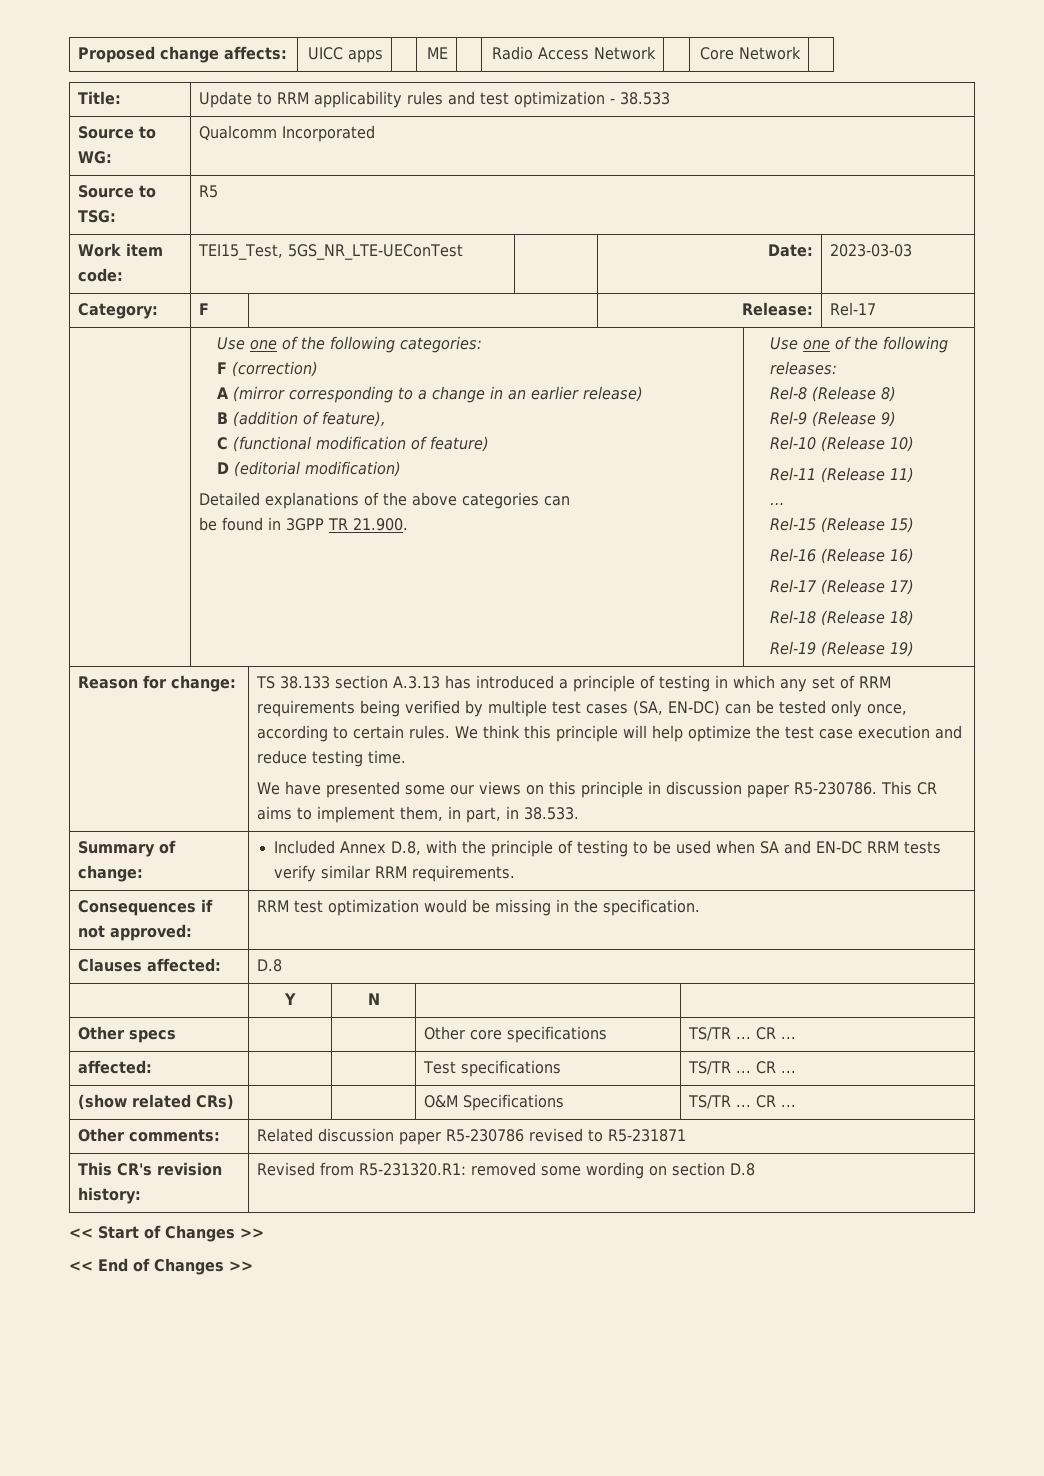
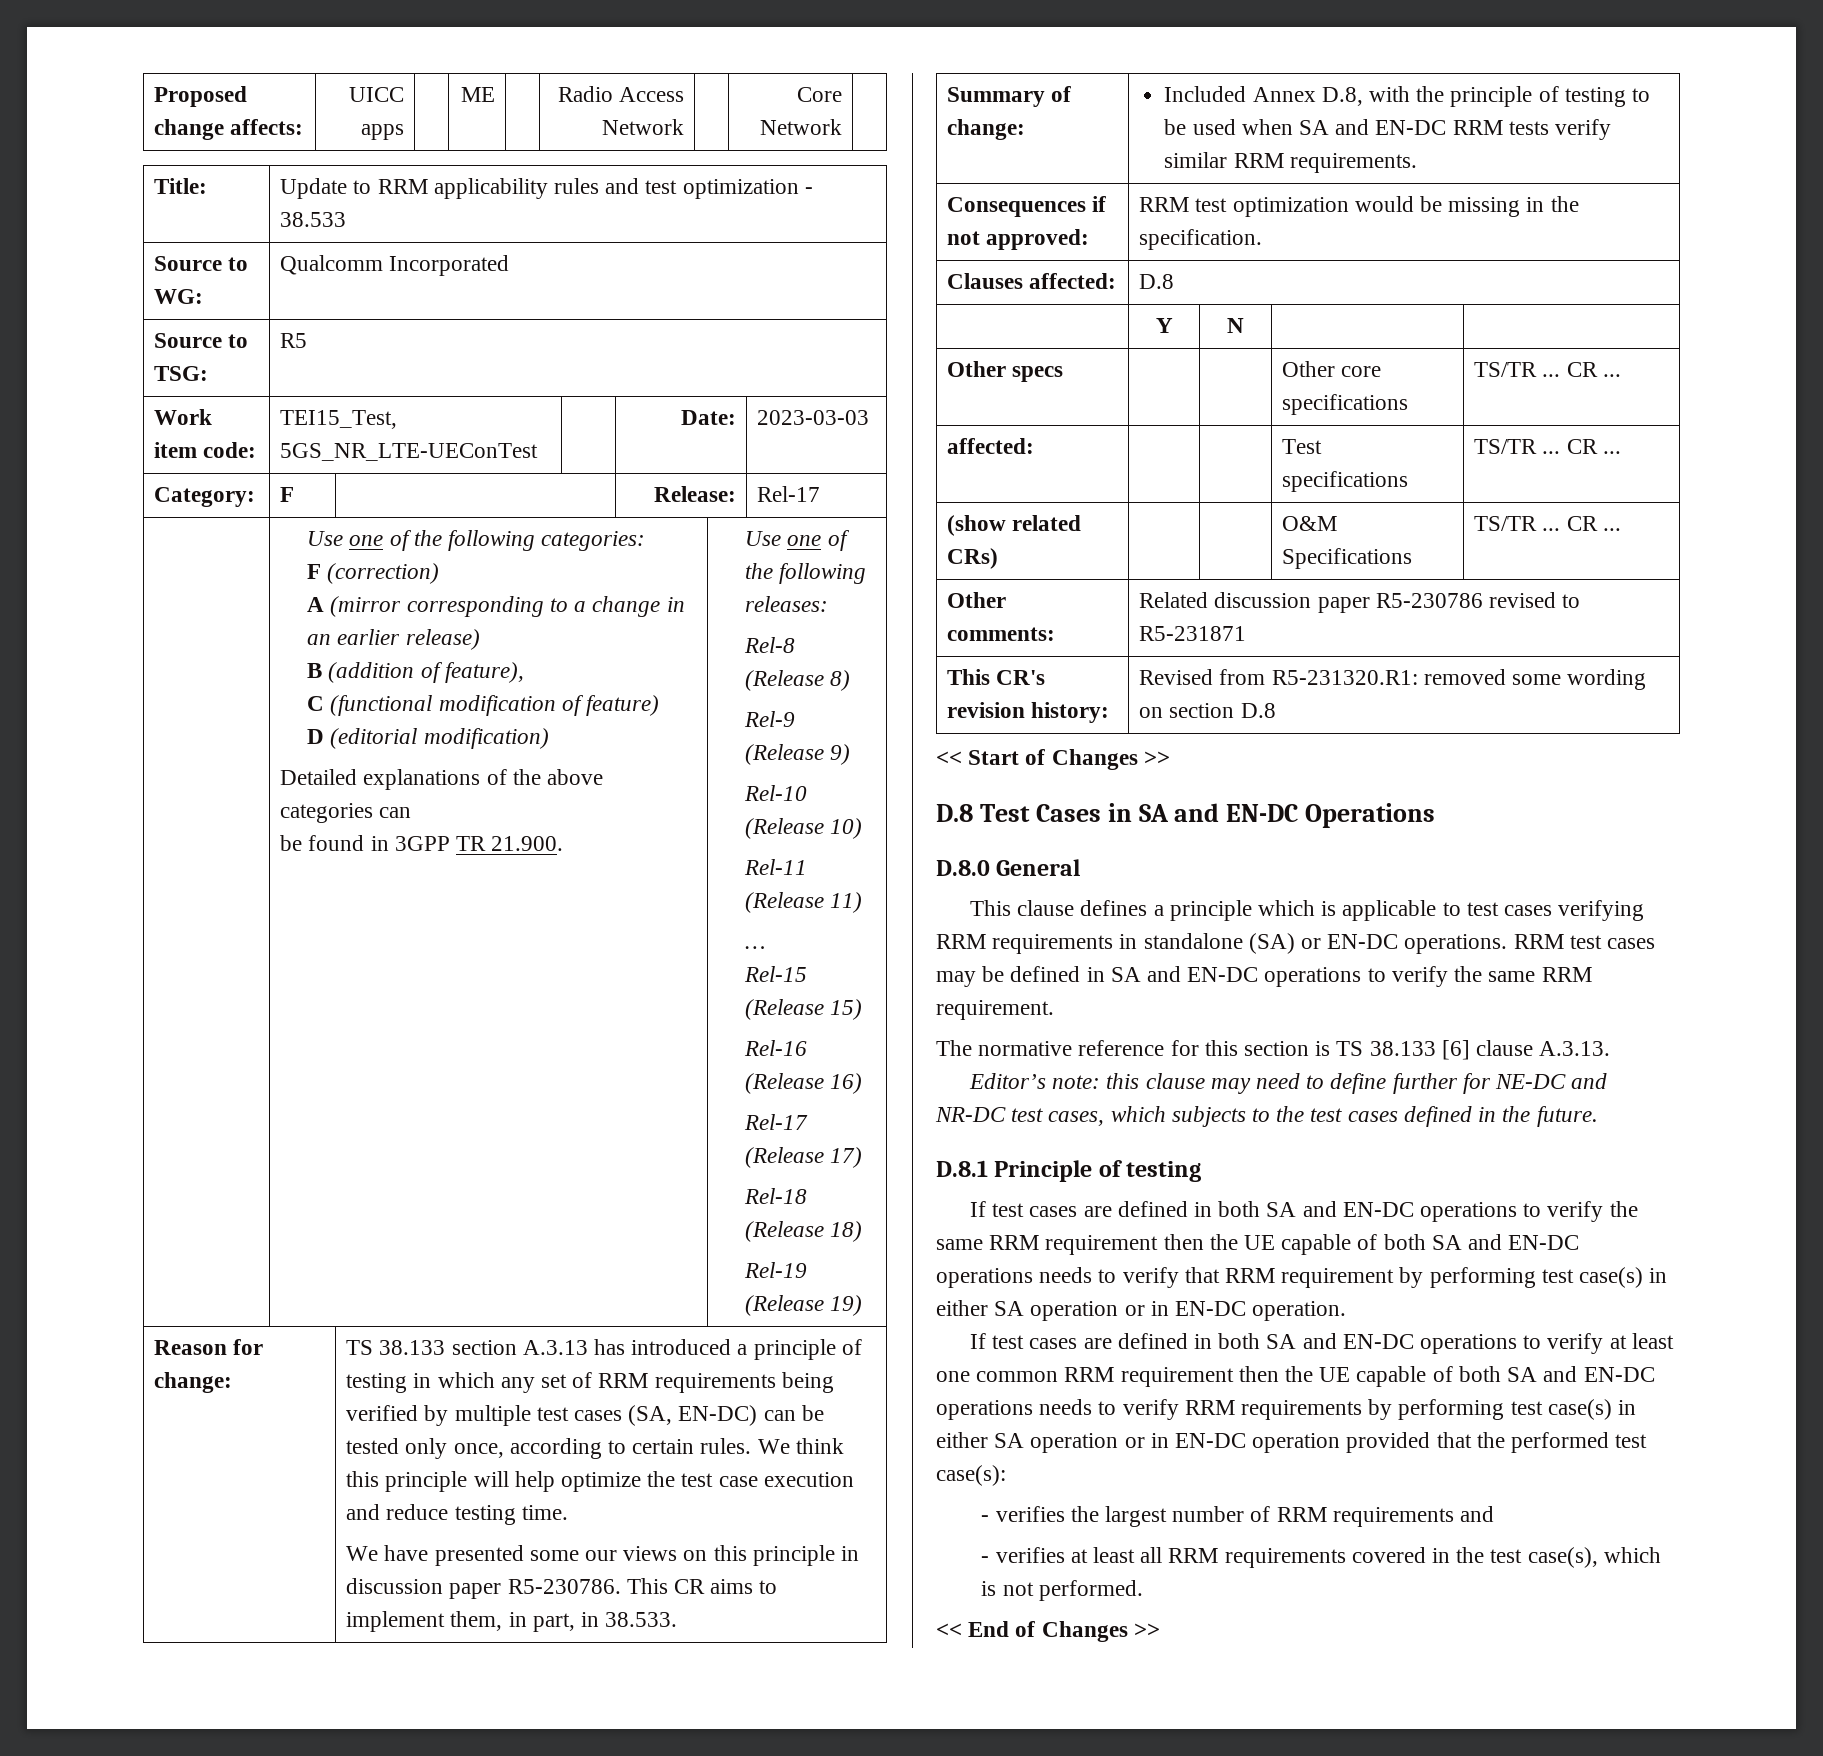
(264, 1233) none -> [936,803,1436,828] [936,859,1081,876] [969,900,1645,921] [936,933,1656,954] [936,966,1592,987] [936,1000,1054,1020] [936,1040,1611,1060] [968,1073,1608,1094] [935,1106,1598,1127] [936,1160,1202,1182] [969,1201,1638,1222] [936,1234,1580,1255] [936,1267,1668,1288] [936,1300,1347,1321] [969,1333,1674,1354] [936,1366,1655,1387] [936,1399,1637,1420] [936,1432,1648,1453] [936,1465,1006,1486] [981,1506,1494,1527] [981,1547,1661,1568] [981,1580,1143,1601] // D.8 Test Cases in SA and EN-DC Operations // D.8.0 General // This clause defines a principle which is applicable to test cases verifying RRM requirements in standalone (SA) or EN-DC operations. RRM test cases may be defined in SA and EN-DC operations to verify the same RRM requirement. // The normative reference for this section is TS 38.133 [6] clause A.3.13. // Editor’s note: this clause may need to define further for NE-DC and NR-DC test cases, which subjects to the test cases defined in the future. // D.8.1 Principle of testing // If test cases are defined in both SA and EN-DC operations to verify the same RRM requirement then the UE capable of both SA and EN-DC operations needs to verify that RRM requirement by performing test case(s) in either SA operation or in EN-DC operation. // If test cases are defined in both SA and EN-DC operations to verify at least one common RRM requirement then the UE capable of both SA and EN-DC operations needs to verify RRM requirements by performing test case(s) in either SA operation or in EN-DC operation provided that the performed test case(s): // - verifies the largest number of RRM requirements and // - verifies at least all RRM requirements covered in the test case(s), which is not performed.

